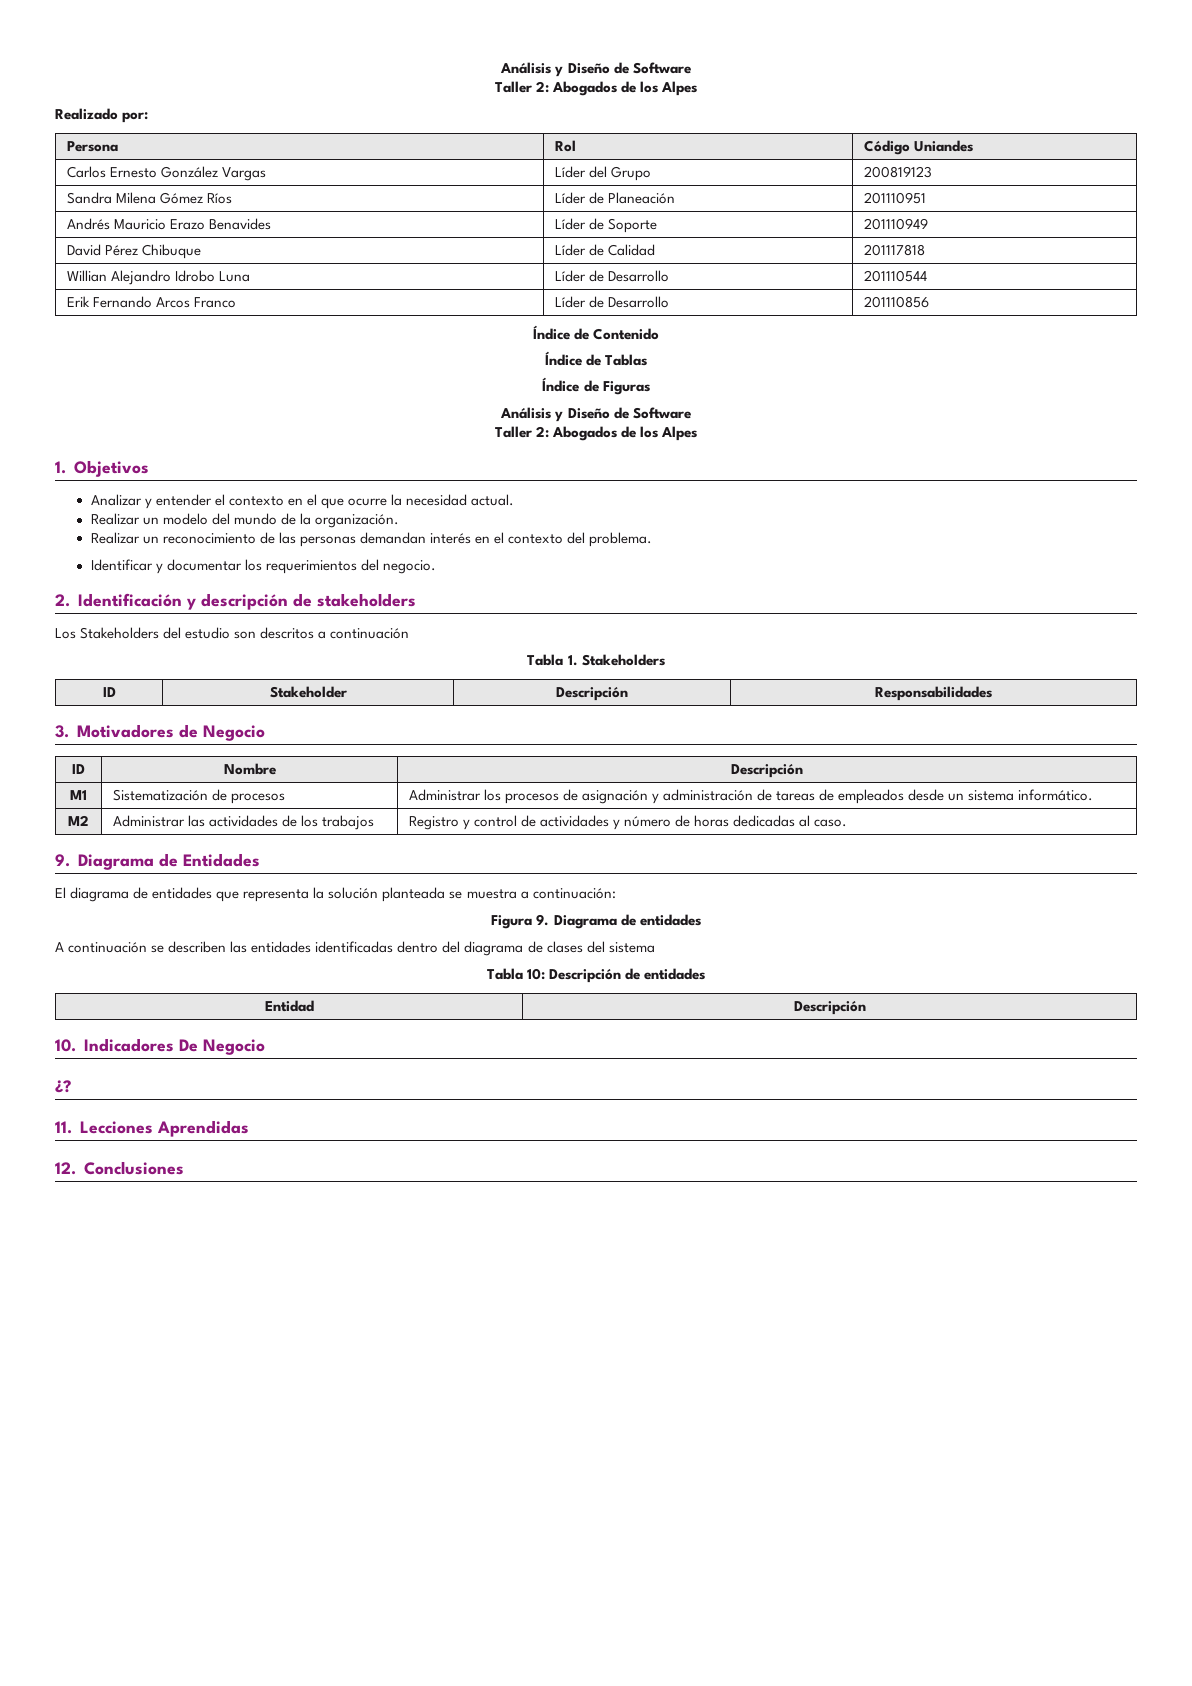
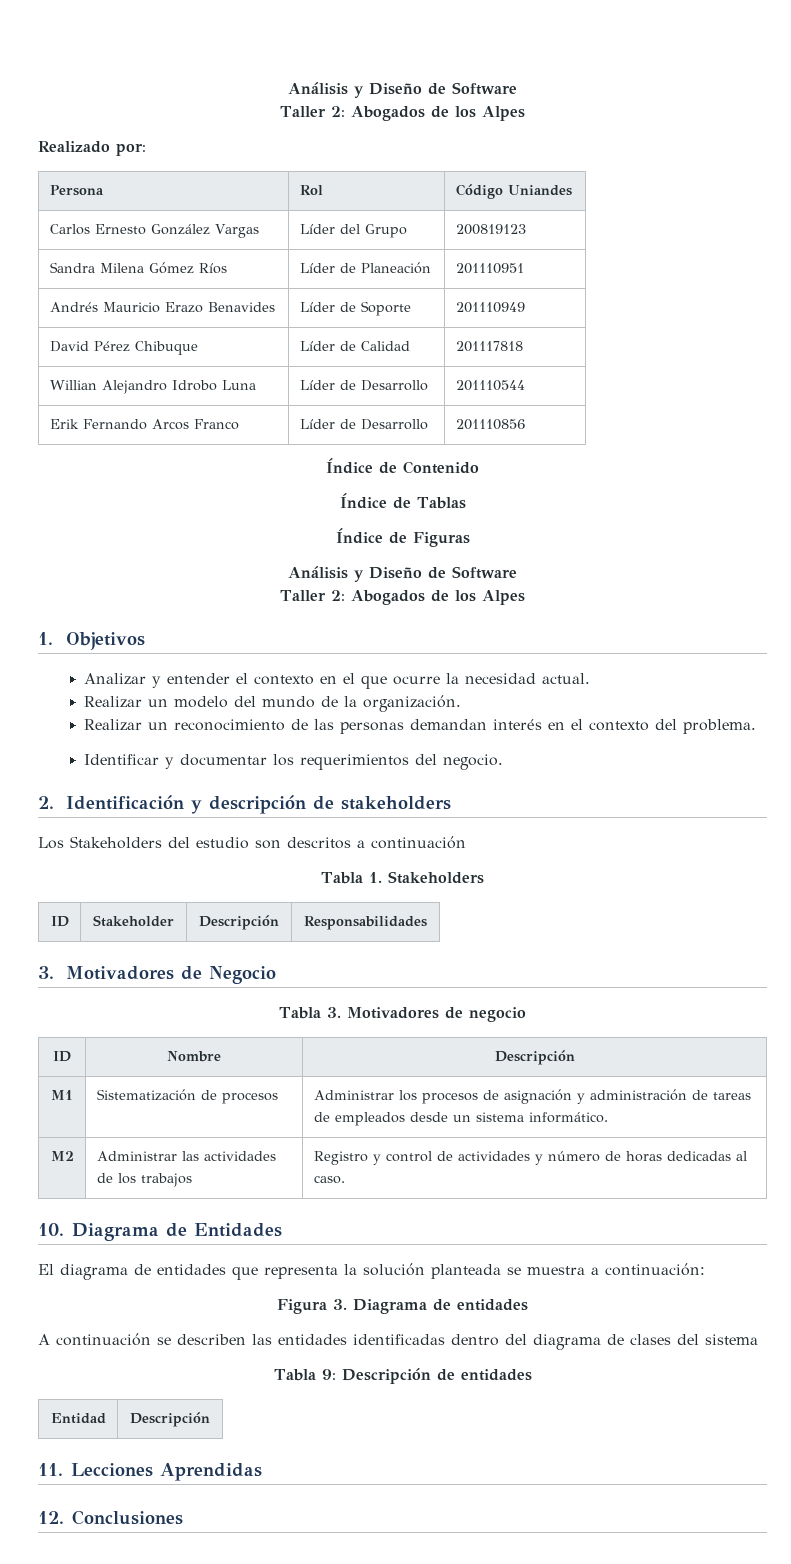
(265, 733) none -> [279,1007,526,1022] // Tabla 3. Motivadores de negocio
[55,854,70,867] 9. -> [38,1223,64,1236] 10.
[536,914,550,926] 9. -> [333,1299,347,1310] 3.
[526,968,545,980] 10: -> [321,1369,336,1380] 9:
[55,1038,265,1055] [55,1080,71,1093] // 10. Indicadores De Negocio // ¿? -> (210, 1419) none

